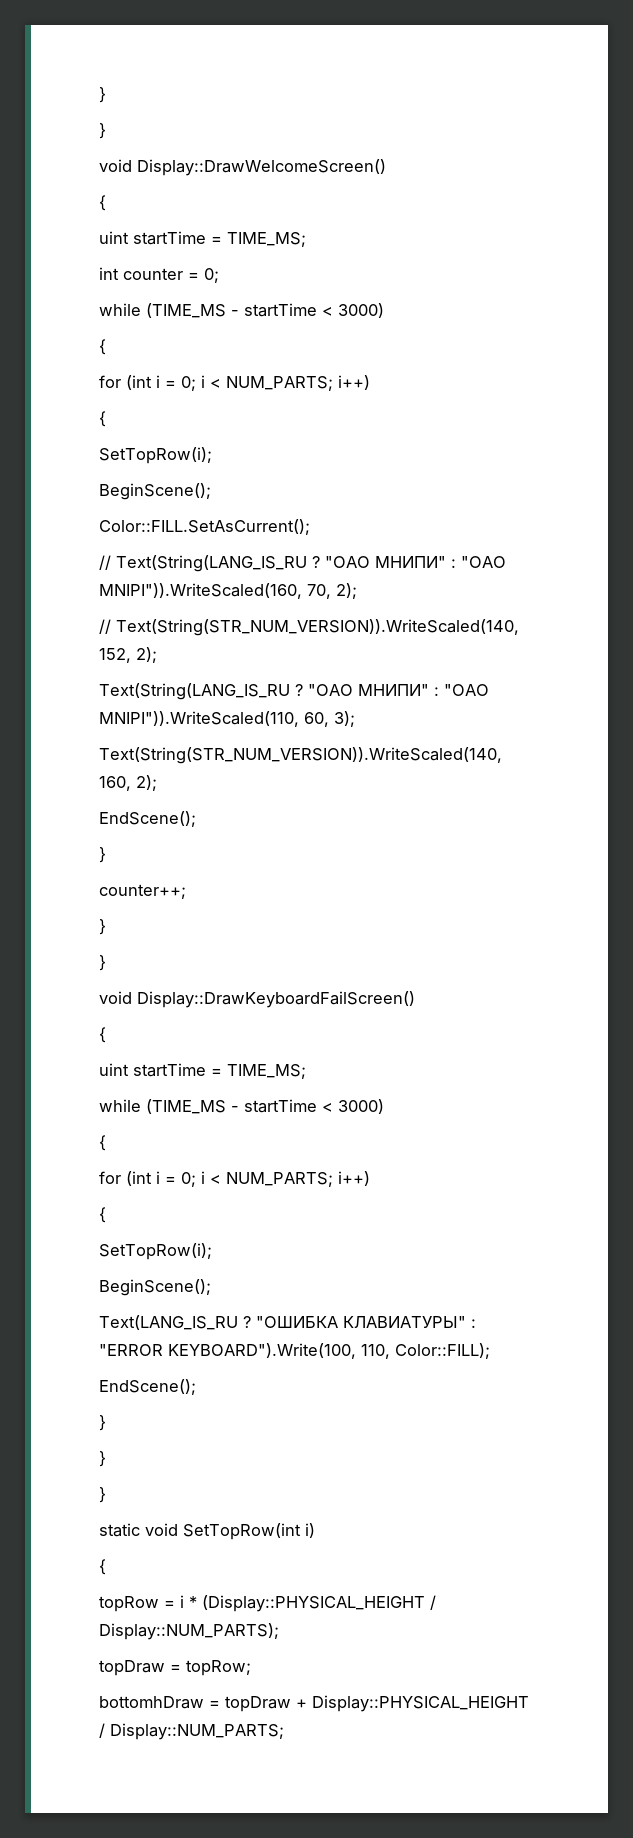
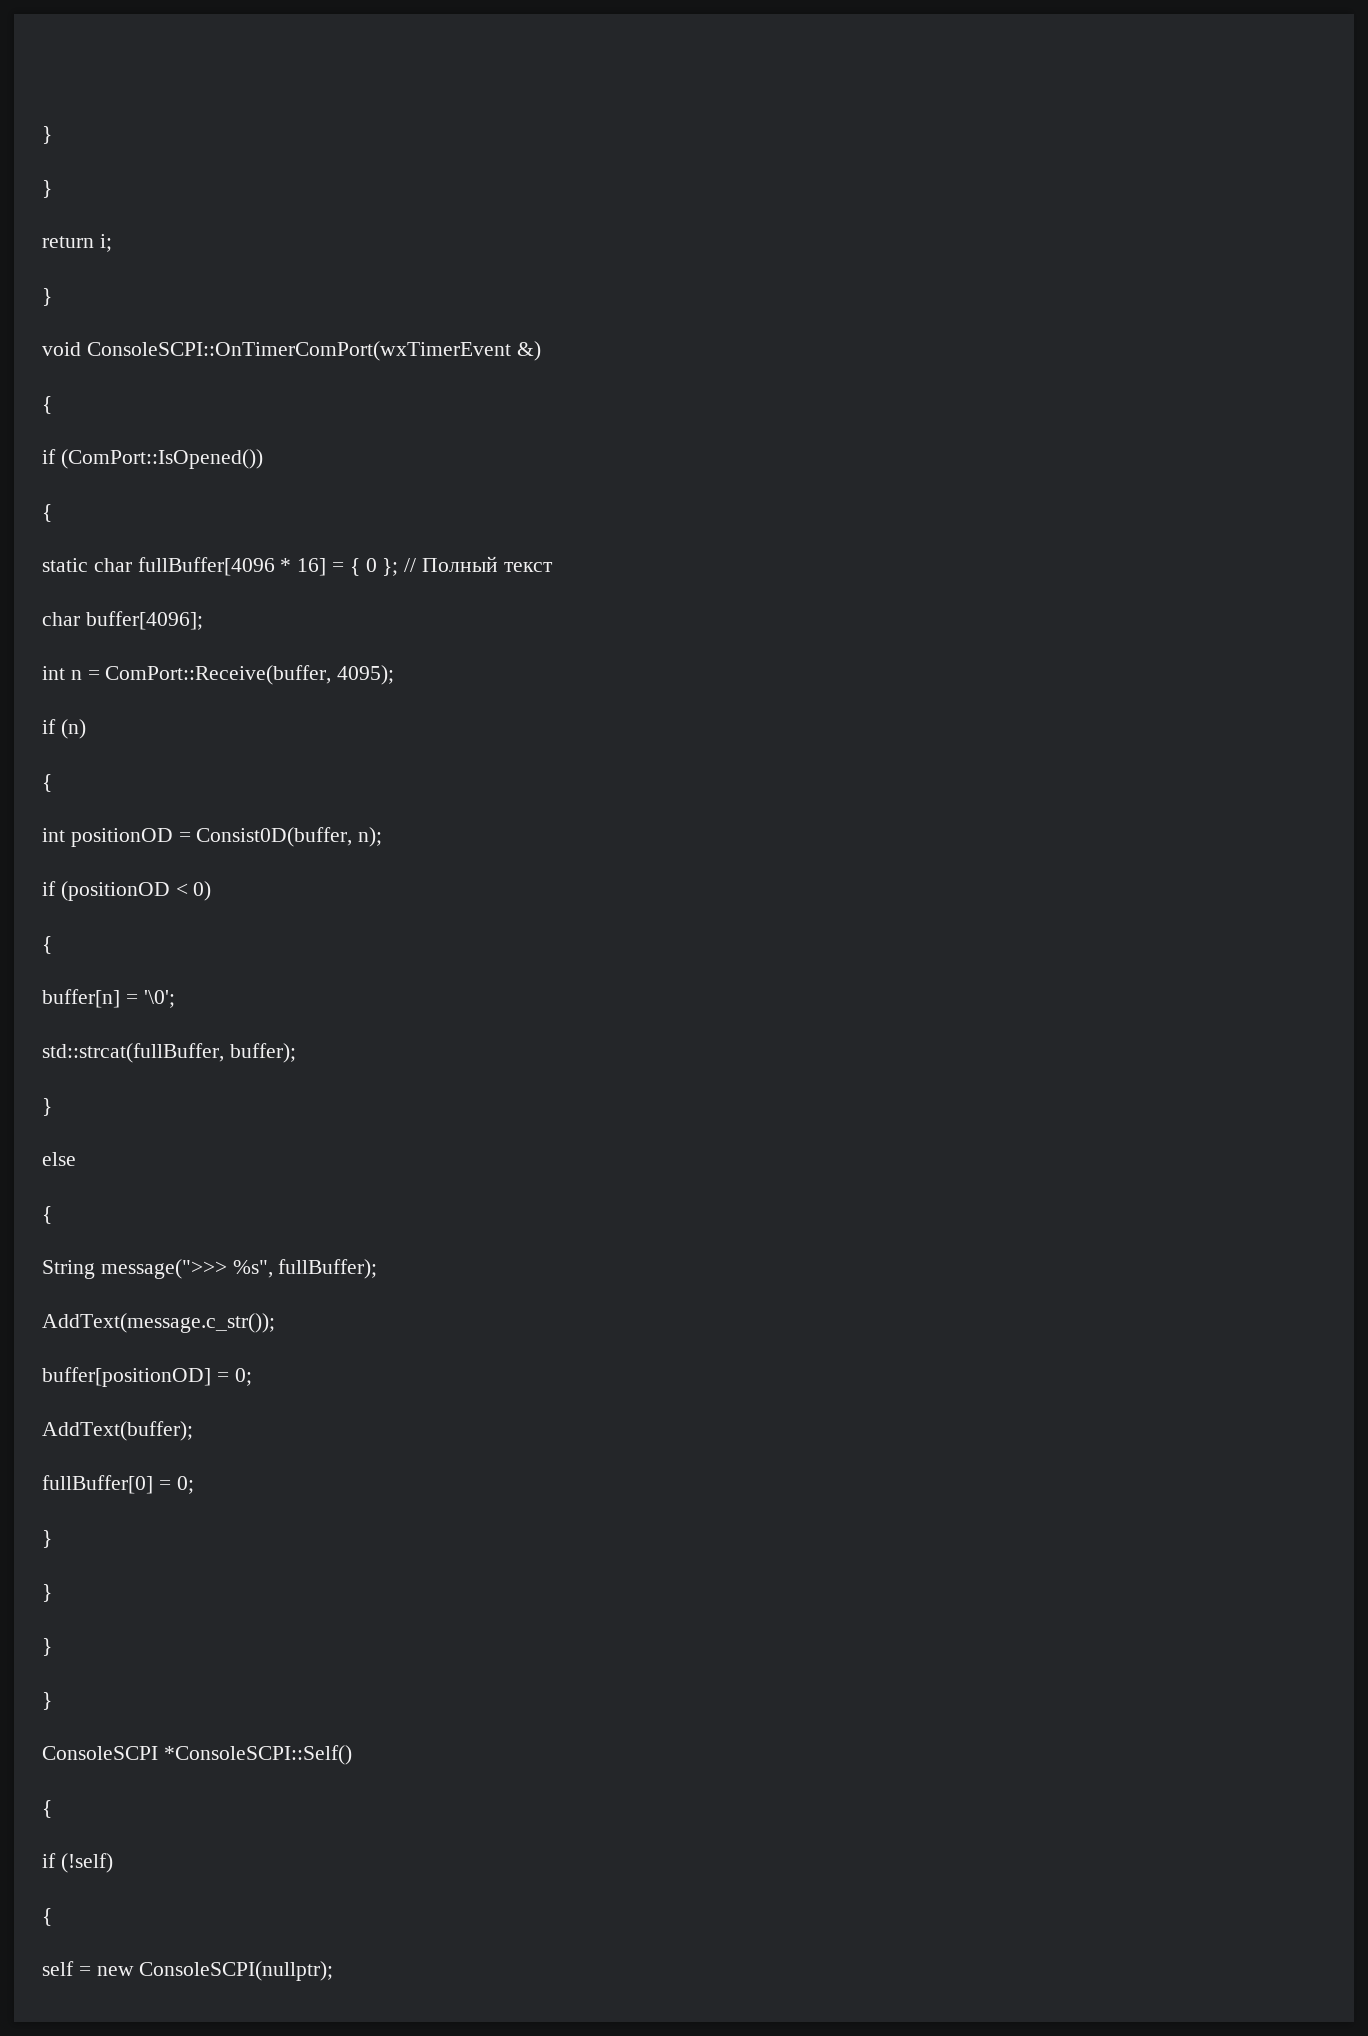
[99,87,106,103] [99,123,106,139] [99,159,386,176] [99,195,106,211] [99,231,306,247] [99,267,219,283] [99,303,384,318] [99,339,106,355] [99,375,370,391] [99,411,106,427] [99,447,212,464] [99,483,211,500] [99,519,310,535] [99,555,506,572] [99,583,357,599] [99,619,519,636] [99,647,157,663] [99,683,489,700] [99,711,355,727] [99,747,502,764] [99,775,157,791] [99,811,196,827] [99,847,106,863] [99,884,186,899] [99,919,106,935] [99,955,106,971] [99,991,415,1008] [99,1027,106,1043] [99,1063,306,1079] [99,1099,384,1114] [99,1135,106,1151] [99,1171,370,1187] [99,1207,106,1223] [99,1243,212,1260] [99,1279,211,1296] [99,1315,476,1330] [99,1343,490,1359] [99,1379,196,1395] [99,1415,106,1431] [99,1451,106,1467] [99,1487,106,1503] [99,1523,315,1540] [99,1559,106,1575] [99,1595,436,1612] [99,1623,279,1640] [99,1660,251,1676] [99,1695,529,1712] [99,1723,284,1740] } // } // void Display::DrawWelcomeScreen() // { // uint startTime = TIME_MS; // int counter = 0; // while (TIME_MS - startTime < 3000) // { // for (int i = 0; i < NUM_PARTS; i++) // { // SetTopRow(i); // BeginScene(); // Color::FILL.SetAsCurrent(); // // Text(String(LANG_IS_RU ? "OAO МНИПИ" : "OAO MNIPI")).WriteScaled(160, 70, 2); // // Text(String(STR_NUM_VERSION)).WriteScaled(140, 152, 2); // Text(String(LANG_IS_RU ? "OAO МНИПИ" : "OAO MNIPI")).WriteScaled(110, 60, 3); // Text(String(STR_NUM_VERSION)).WriteScaled(140, 160, 2); // EndScene(); // } // counter++; // } // } // void Display::DrawKeyboardFailScreen() // { // uint startTime = TIME_MS; // while (TIME_MS - startTime < 3000) // { // for (int i = 0; i < NUM_PARTS; i++) // { // SetTopRow(i); // BeginScene(); // Text(LANG_IS_RU ? "ОШИБКА КЛАВИАТУРЫ" : "ERROR KEYBOARD").Write(100, 110, Color::FILL); // EndScene(); // } // } // } // static void SetTopRow(int i) // { // topRow = i * (Display::PHYSICAL_HEIGHT / Display::NUM_PARTS); // topDraw = topRow; // bottomhDraw = topDraw + Display::PHYSICAL_HEIGHT / Display::NUM_PARTS; -> [42,126,52,144] [42,180,52,198] [42,234,112,252] [42,288,52,306] [42,341,541,361] [42,396,52,414] [42,449,263,469] [42,504,52,522] [42,556,553,576] [42,611,203,630] [42,665,395,685] [42,719,86,739] [42,774,52,792] [42,827,383,847] [42,881,212,901] [42,936,52,954] [42,989,175,1008] [42,1043,296,1063] [42,1098,52,1116] [42,1152,76,1166] [42,1206,52,1224] [42,1259,378,1279] [42,1313,275,1333] [42,1367,252,1387] [42,1421,193,1441] [42,1475,194,1494] [42,1530,52,1548] [42,1584,52,1602] [42,1638,52,1656] [42,1692,52,1710] [42,1745,352,1765] [42,1800,52,1818] [42,1853,113,1873] [42,1908,52,1926] [42,1961,334,1981] } // } // return i; // } // void ConsoleSCPI::OnTimerComPort(wxTimerEvent &) // { // if (ComPort::IsOpened()) // { // static char fullBuffer[4096 * 16] = { 0 }; // Полный текст // char buffer[4096]; // int n = ComPort::Receive(buffer, 4095); // if (n) // { // int positionOD = Consist0D(buffer, n); // if (positionOD < 0) // { // buffer[n] = '\0'; // std::strcat(fullBuffer, buffer); // } // else // { // String message(">>> %s", fullBuffer); // AddText(message.c_str()); // buffer[positionOD] = 0; // AddText(buffer); // fullBuffer[0] = 0; // } // } // } // } // ConsoleSCPI *ConsoleSCPI::Self() // { // if (!self) // { // self = new ConsoleSCPI(nullptr);

